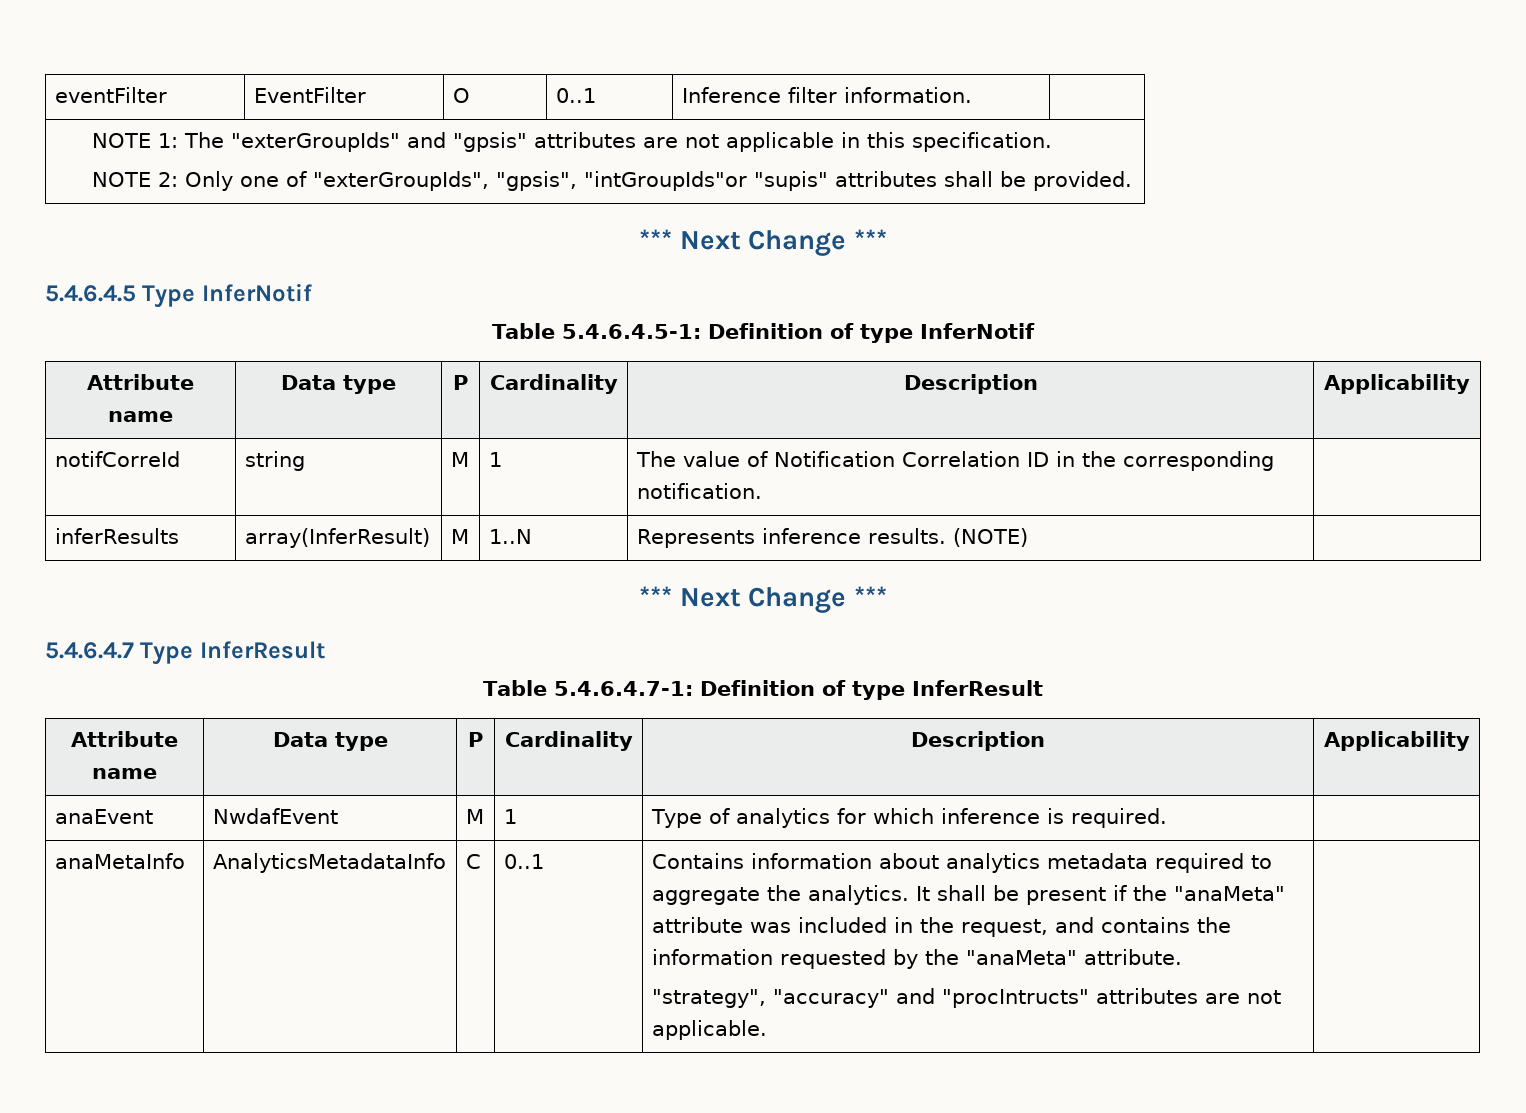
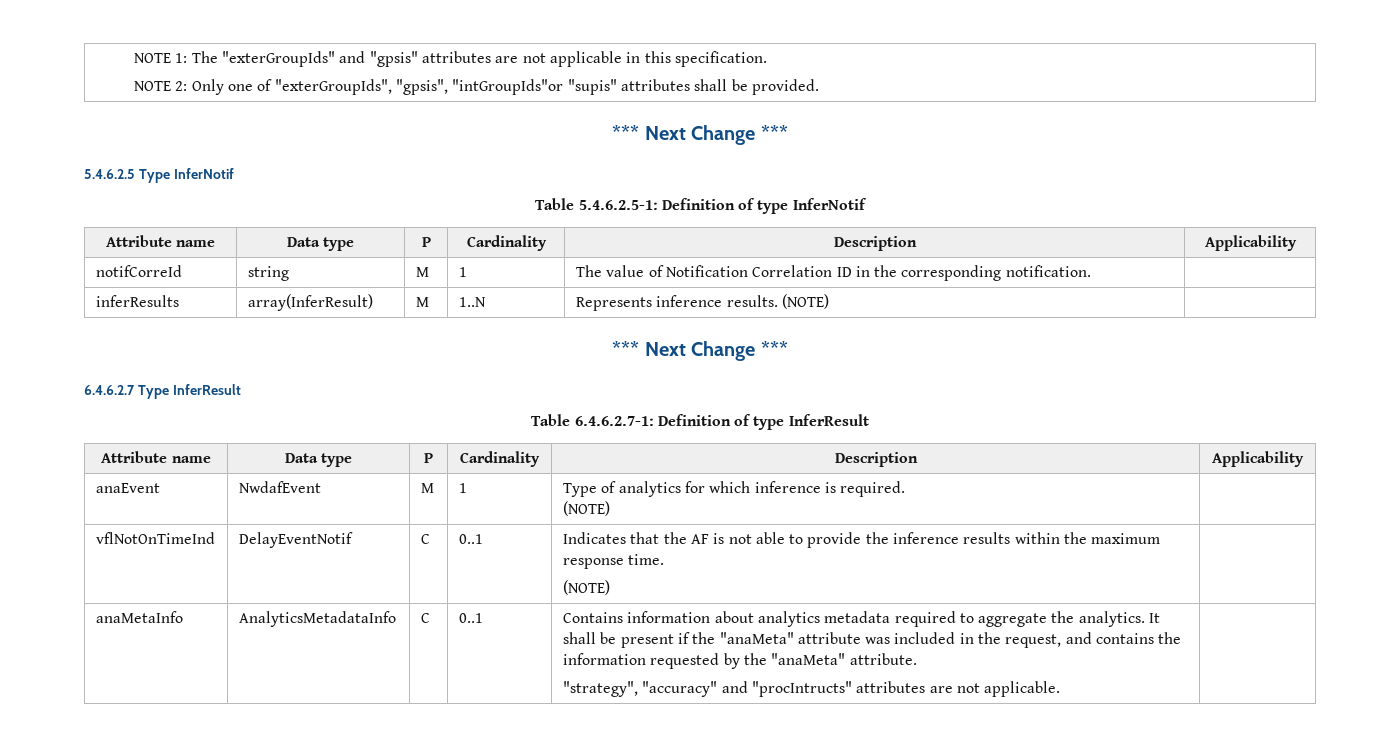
[54,87,168,103] [253,87,367,103] [452,88,470,103] [555,88,596,103] [681,87,972,103] eventFilter | EventFilter | O | 0..1 | Inference filter information. | // -> (134, 58) none
[45,285,136,302] 5.4.6.4.5 -> [84,169,135,179] 5.4.6.2.5
[562,324,702,339] 5.4.6.4.5-1: -> [578,200,658,210] 5.4.6.2.5-1:
[45,642,134,659] 5.4.6.4.7 -> [84,385,135,395] 6.4.6.2.7
[553,681,693,696] 5.4.6.4.7-1: -> [574,416,654,426] 6.4.6.2.7-1:
(1168, 818) none -> [562,501,610,516] [95,532,215,544] [238,532,353,548] [420,534,430,544] [458,534,483,544] [562,532,1161,548] [562,554,665,569] [562,580,610,595] // (NOTE) | // vflNotOnTimeInd | DelayEventNotif | C | 0..1 | Indicates that the AF is not able to provide the inference results within the maximum response time. // (NOTE)

